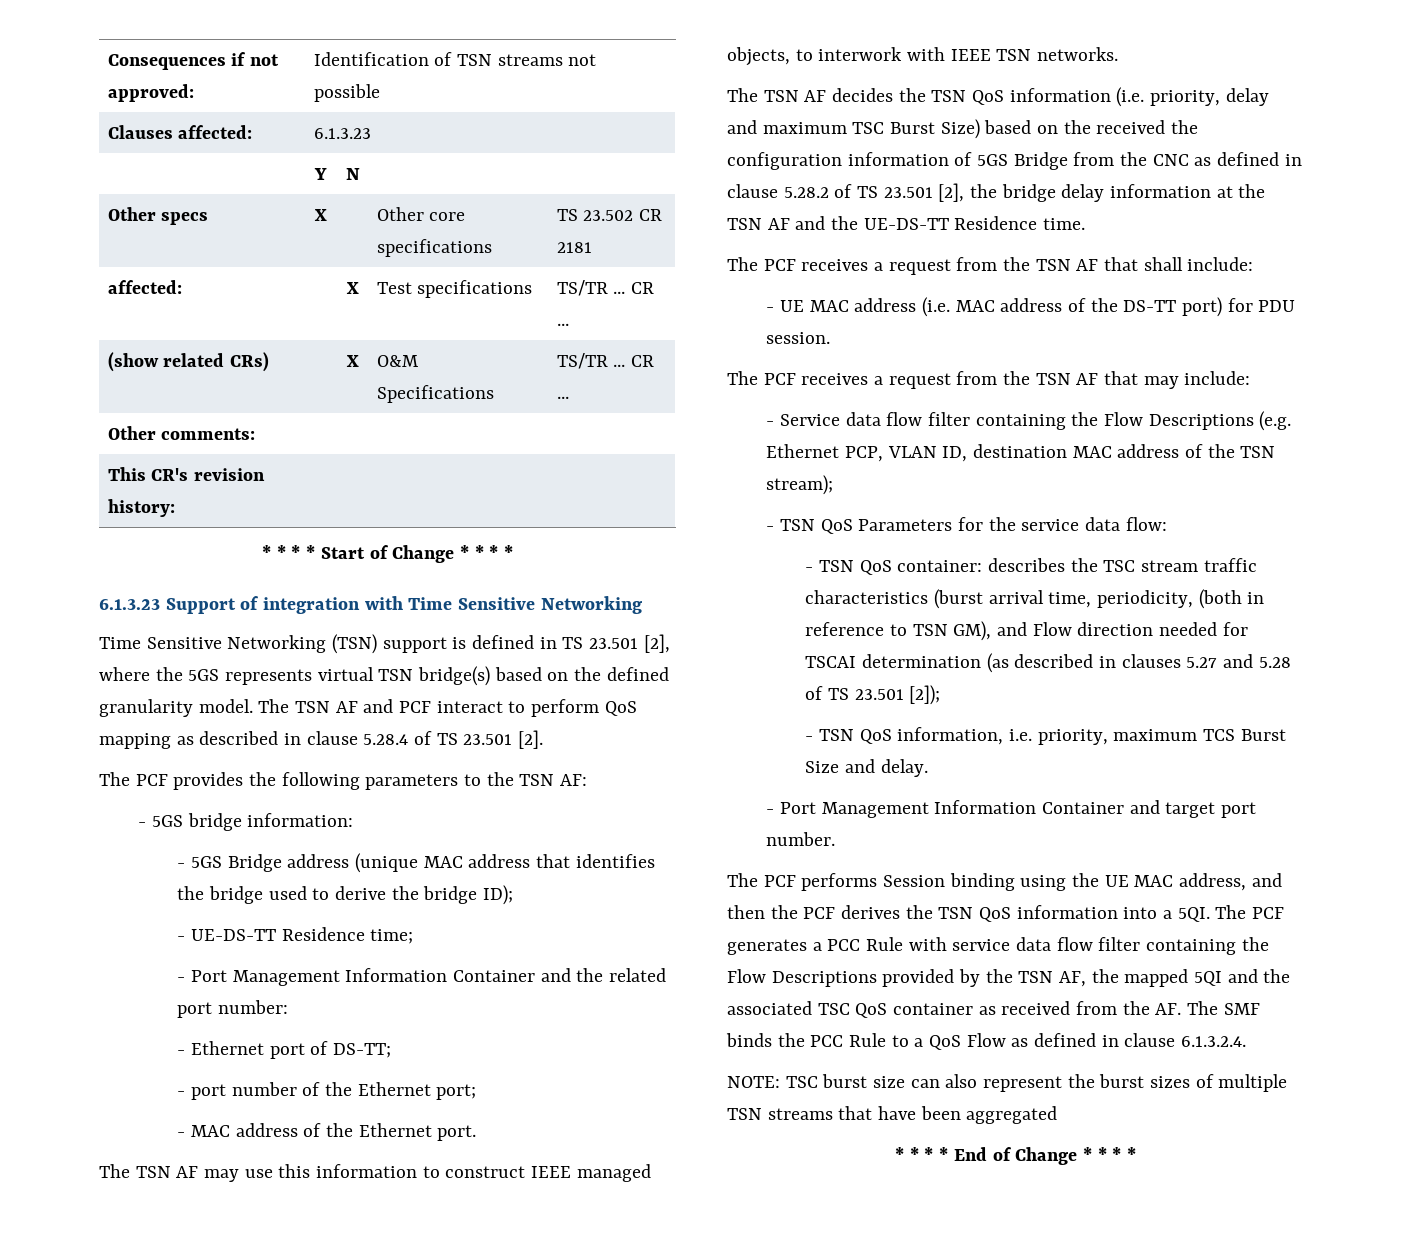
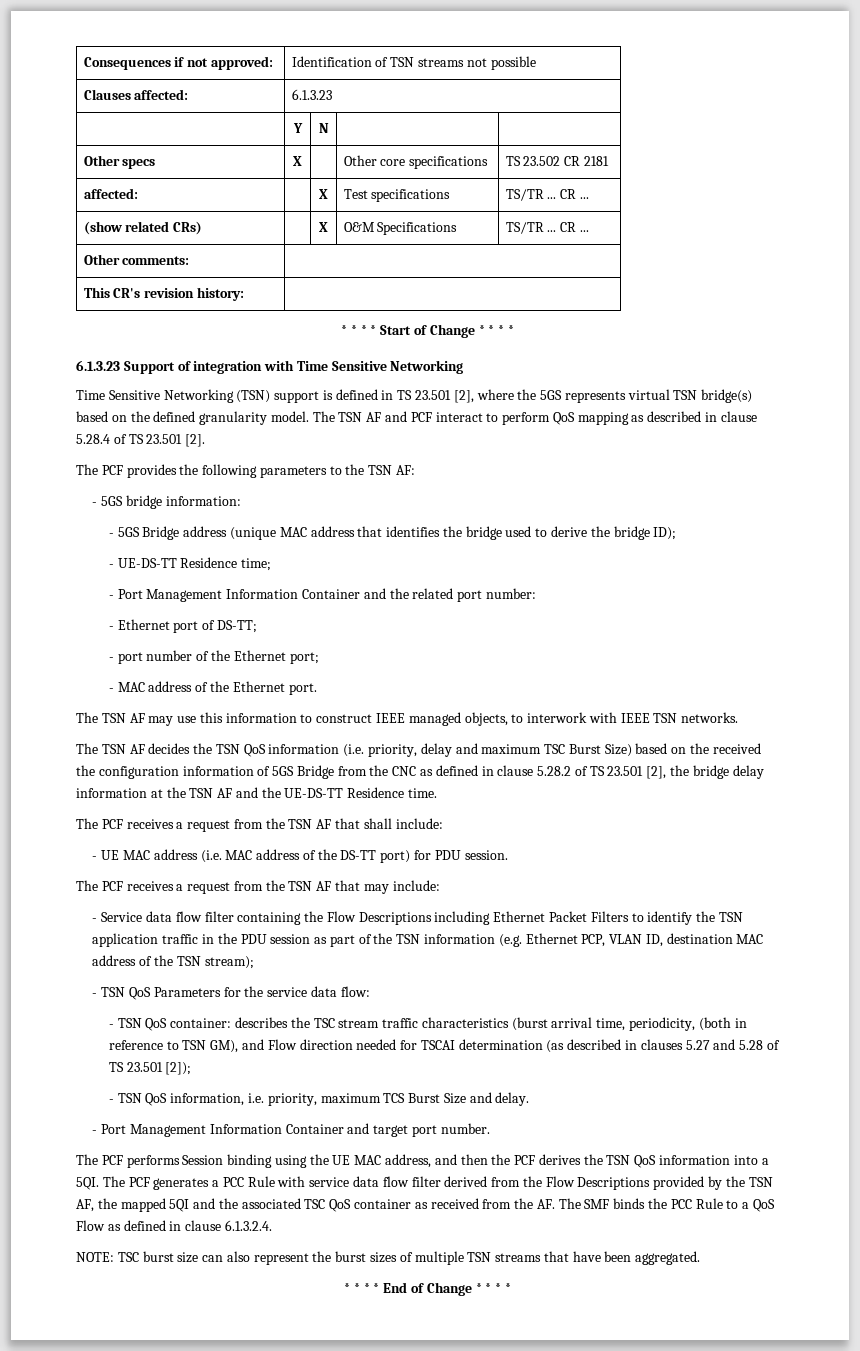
(1254, 422) none -> [434,911,743,925] [92,933,496,947] including Ethernet Packet Filters to identify the TSN application traffic in the PDU session as part of the TSN information
[1146,939,1237,955] containing -> [444,1176,521,1187] derived from
[966,1106,1058,1124] aggregated -> [635,1251,701,1265] aggregated.

